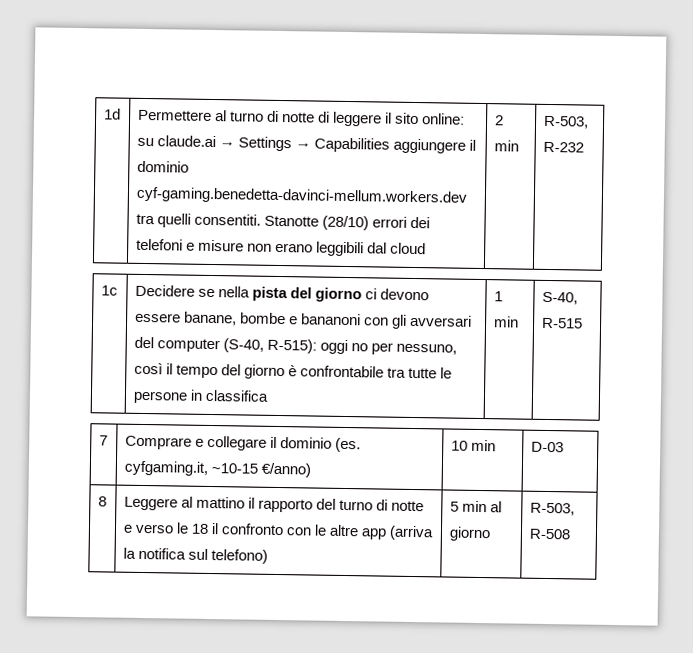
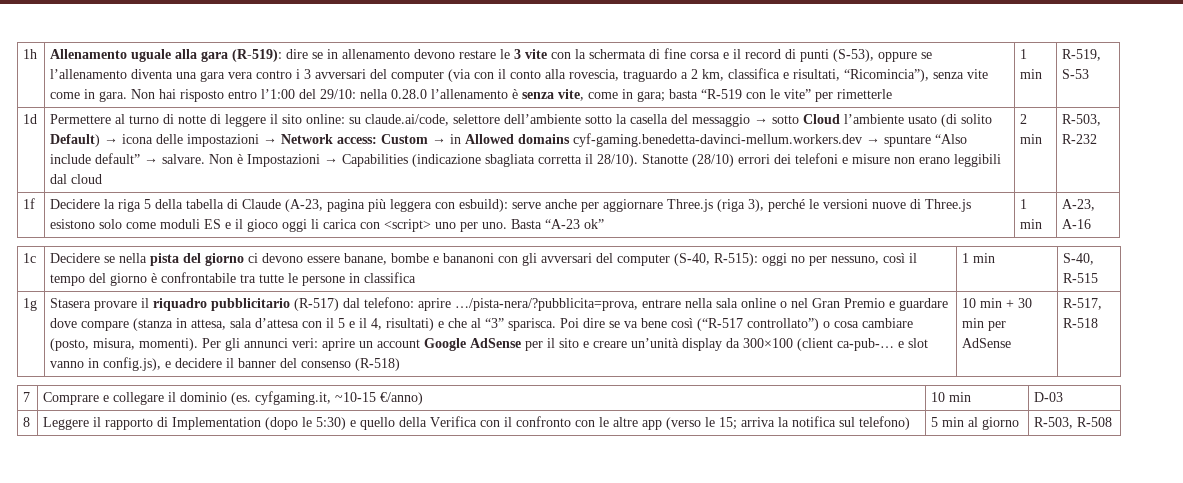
(103, 114) none -> [23,49,38,59] [50,48,933,62] [50,68,989,82] [50,89,893,102] [1020,49,1028,59] [1020,69,1043,79] [1062,49,1102,61] [1062,69,1090,79] 1h | Allenamento uguale alla gara (R-519): dire se in allenamento devono restare le 3 vite con la schermata di fine corsa e il record di punti (S-53), oppure se l’allenamento diventa una gara vera contro i 3 avversari del computer (via con il conto alla rovescia, traguardo a 2 km, classifica e risultati, “Ricomincia”), senza vite come in gara. Non hai risposto entro l’1:00 del 29/10: nella 0.28.0 l’allenamento è senza vite, come in gara; basta “R-519 con le vite” per rimetterle | 1 min | R-519, S-53 //
[157,135,477,154] [136,160,189,173] [135,186,468,206] [135,213,262,228] claude.ai → Settings → Capabilities aggiungere il dominio cyf-gaming.benedetta-davinci-mellum.workers.dev tra quelli consentiti. -> [365,114,993,127] [50,133,968,147] [50,153,639,167] claude.ai/code, selettore dell’ambiente sotto la casella del messaggio → sotto Cloud l’ambiente usato (di solito Default) → icona delle impostazioni → Network access: Custom → in Allowed domains cyf-gaming.benedetta-davinci-mellum.workers.dev → spuntare “Also include default” → salvare. Non è Impostazioni → Capabilities (indicazione sbagliata corretta il 28/10).
(584, 147) none -> [23,198,36,209] [50,199,972,212] [50,219,605,232] [1020,199,1028,209] [1020,219,1043,229] [1062,199,1096,211] [1062,219,1092,229] // 1f | Decidere la riga 5 della tabella di Claude (A-23, pagina più leggera con esbuild): serve anche per aggiornare Three.js (riga 3), perché le versioni nuove di Three.js esistono solo come moduli ES e il gioco oggi li carica con <script> uno per uno. Basta “A-23 ok” | 1 min | A-23, A-16
(583, 323) none -> [23,298,38,311] [50,297,949,311] [50,318,914,331] [50,338,929,351] [50,357,401,371] [962,298,1033,308] [962,318,1007,331] [962,338,1012,348] [1063,298,1103,310] [1063,318,1099,328] // 1g | Stasera provare il riquadro pubblicitario (R-517) dal telefono: aprire …/pista-nera/?pubblicita=prova, entrare nella sala online o nel Gran Premio e guardare dove compare (stanza in attesa, sala d’attesa con il 5 e il 4, risultati) e che al “3” sparisca. Poi dire se va bene così (“R-517 controllato”) o cosa cambiare (posto, misura, momenti). Per gli annunci veri: aprire un account Google AdSense per il sito e creare un’unità display da 300×100 (client ca-pub-… e slot vanno in config.js), e decidere il banner del consenso (R-518) | 10 min + 30 min per AdSense | R-517, R-518
[181,496,425,513] [122,522,210,534] al mattino il rapporto del turno di notte e verso le 18 -> [93,416,501,430] il rapporto di Implementation (dopo le 5:30) e quello della Verifica con
[389,525,435,541] (arriva -> [666,417,776,430] (verso le 15; arriva

